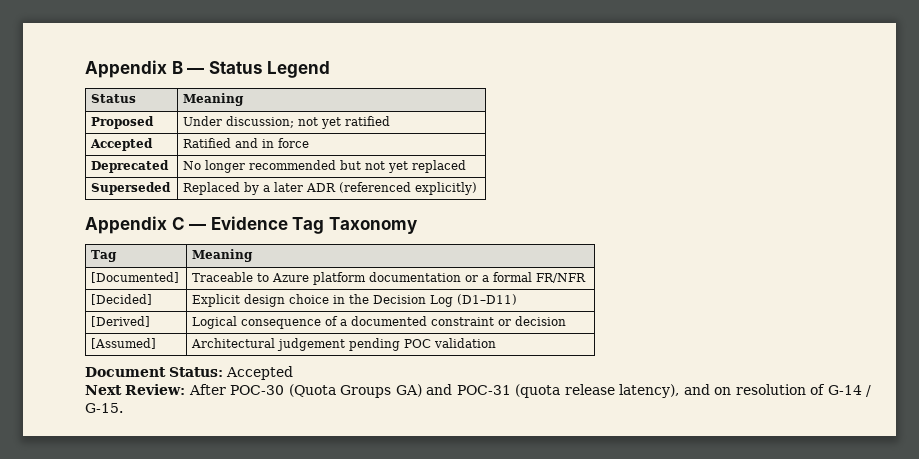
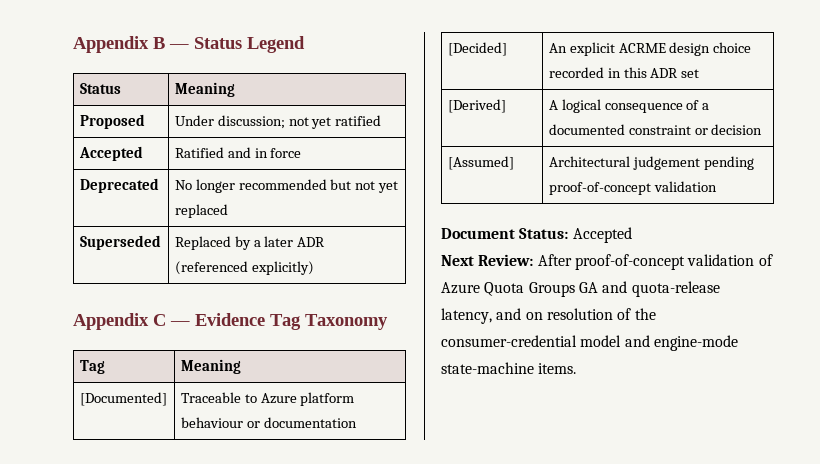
(367, 278) none -> [180,417,260,428] behaviour or
[465,272,587,283] [91,294,153,305] [192,294,518,307] or a formal FR/NFR // [Decided] | Explicit design choice in the Decision Log (D1–D11) -> [447,42,507,56] [548,42,752,56] [548,67,700,78] // [Decided] | An explicit ACRME design choice recorded in this ADR set
[192,316,238,329] Logical -> [548,99,601,113] A logical
[404,339,432,348] POC -> [548,182,651,195] proof-of-concept
[230,384,872,398] [85,403,123,413] POC-30 (Quota Groups GA) and POC-31 (quota release latency), and on resolution of G-14 / G-15. -> [574,254,773,270] [441,281,720,297] [441,308,656,324] [441,335,738,351] [441,362,577,374] proof-of-concept validation of Azure Quota Groups GA and quota-release latency, and on resolution of the consumer-credential model and engine-mode state-machine items.

